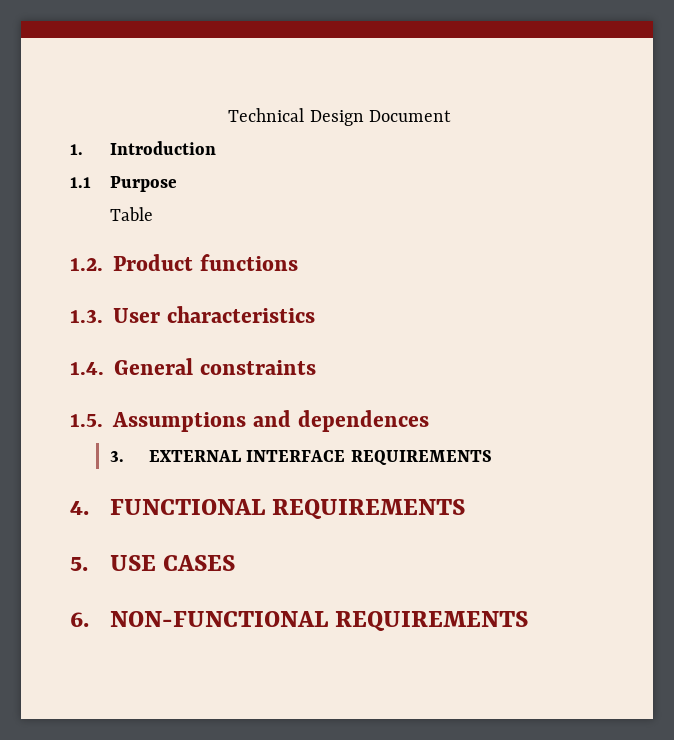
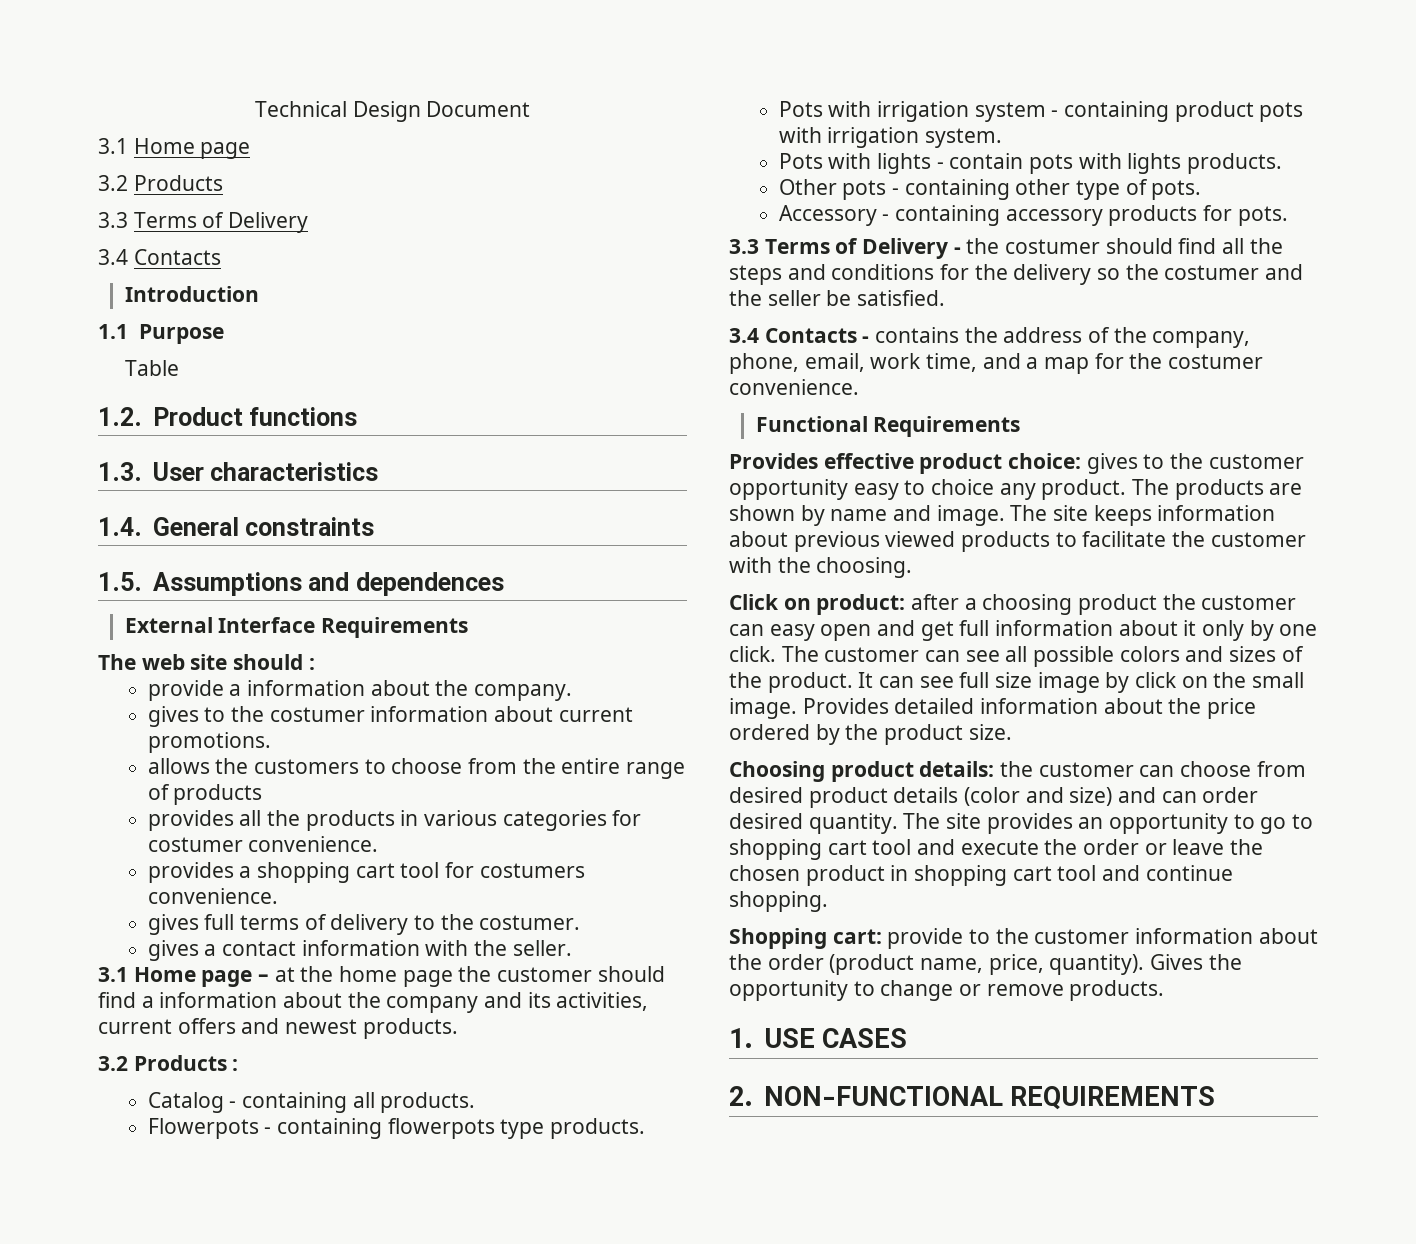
[70,144,83,155] 1. -> [98,138,251,159] [98,175,223,191] [98,212,309,233] [98,249,221,265] 3.1 Home page // 3.2 Products // 3.3 Terms of Delivery // 3.4 Contacts //
[109,450,492,465] [70,499,466,519] [70,557,88,571] 3. EXTERNAL INTERFACE REQUIREMENTS // 4. FUNCTIONAL REQUIREMENTS // 5. -> [124,617,468,638] [98,654,315,670] [147,680,572,701] [147,706,633,727] [147,732,271,753] [147,758,685,779] [147,784,263,805] [147,810,642,831] [147,836,379,852] [147,862,585,883] [147,888,278,904] [147,914,581,935] [147,940,572,961] [98,966,665,987] [98,992,649,1013] [98,1018,458,1039] [98,1055,239,1071] [147,1092,476,1113] [147,1118,645,1139] [778,101,1304,122] [778,127,1002,148] [778,153,1282,174] [778,179,1202,200] [778,205,1288,226] [729,238,1283,259] [729,264,1304,285] [729,290,946,306] [729,327,1251,348] [729,353,1264,374] [729,379,859,395] [755,416,1021,437] [729,453,1304,474] [729,479,1303,500] [729,505,1276,526] [729,531,1306,552] [729,557,913,578] [729,594,1297,615] [729,620,1318,641] [729,646,1304,667] [729,672,1305,693] [729,698,1257,719] [729,724,1012,745] [729,761,1306,782] [729,787,1259,808] [729,813,1314,834] [729,839,1264,860] [729,865,1233,886] [729,891,828,912] [729,928,1318,949] [729,954,1242,975] [729,980,1165,1001] [729,1028,753,1048] External Interface Requirements // The web site should : // provide a information about the company. // gives to the costumer information about current promotions. // allows the customers to choose from the entire range of products // provides all the products in various categories for costumer convenience. // provides a shopping cart tool for costumers convenience. // gives full terms of delivery to the costumer. // gives a contact information with the seller. // 3.1 Home page – at the home page the customer should find a information about the company and its activities, current offers and newest products. // 3.2 Products : // Catalog - containing all products. // Flowerpots - containing flowerpots type products. // Pots with irrigation system - containing product pots with irrigation system. // Pots with lights - contain pots with lights products. // Other pots - containing other type of pots. // Accessory - containing accessory products for pots. // 3.3 Terms of Delivery - the costumer should find all the steps and conditions for the delivery so the costumer and the seller be satisfied. // 3.4 Contacts - contains the address of the company, phone, email, work time, and a map for the costumer convenience. // Functional Requirements // Provides effective product choice: gives to the customer opportunity easy to choice any product. The products are shown by name and image. The site keeps information about previous viewed products to facilitate the customer with the choosing. // Click on product: after a choosing product the customer can easy open and get full information about it only by one click. The customer can see all possible colors and sizes of the product. It can see full size image by click on the small image. Provides detailed information about the price ordered by the product size. // Choosing product details: the customer can choose from desired product details (color and size) and can order desired quantity. The site provides an opportunity to go to shopping cart tool and execute the order or leave the chosen product in shopping cart tool and continue shopping. // Shopping cart: provide to the customer information about the order (product name, price, quantity). Gives the opportunity to change or remove products. // 1.
[70,612,89,627] 6. -> [729,1086,753,1106] 2.

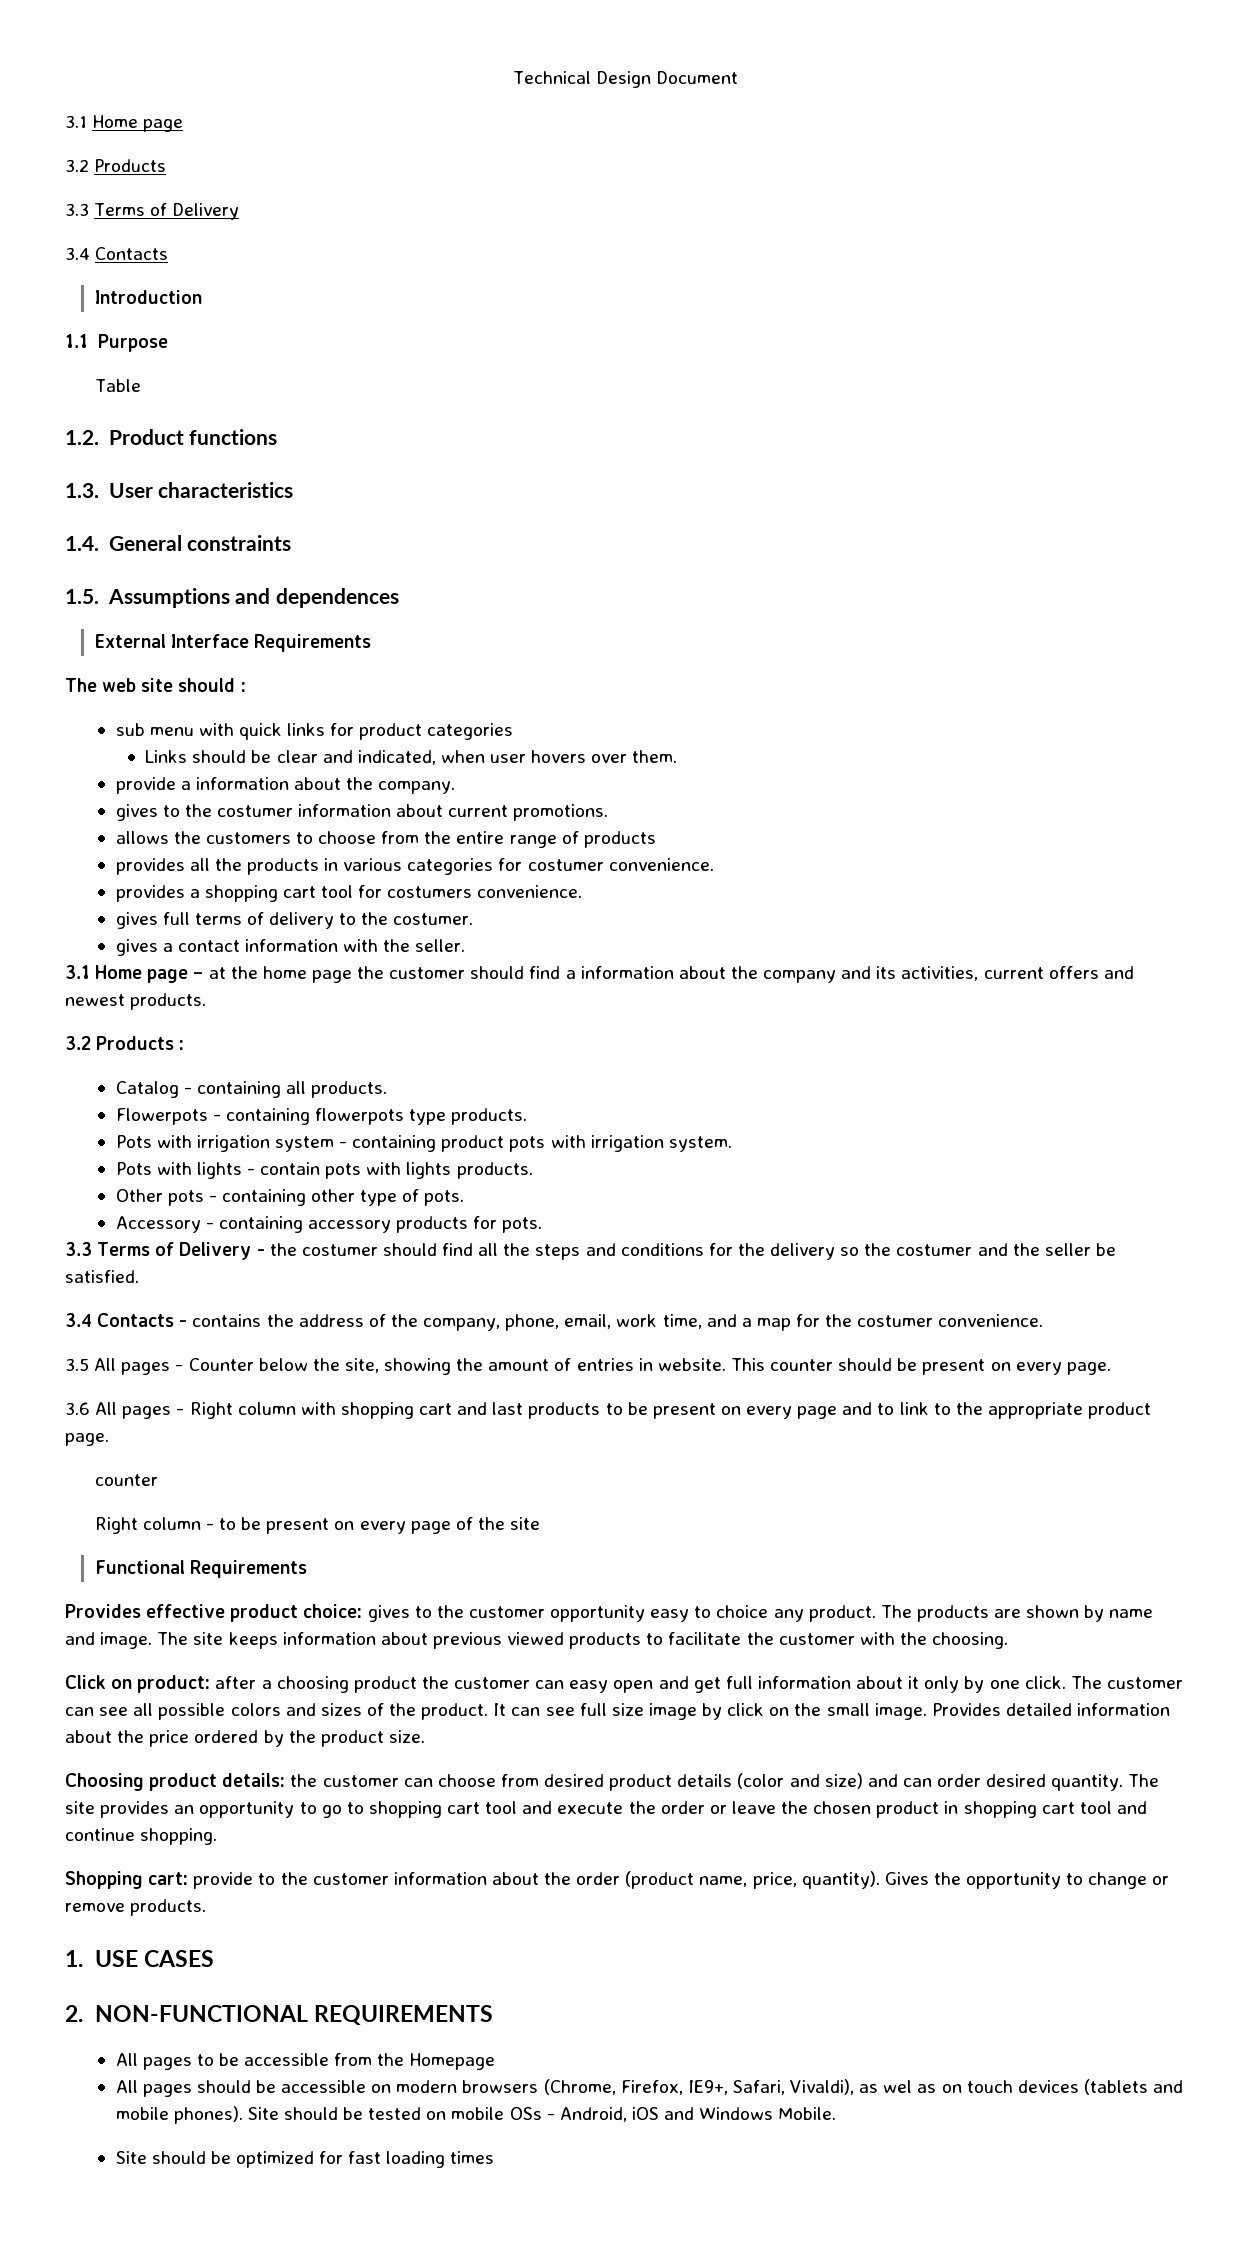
(315, 664) none -> [115,723,514,740] [145,750,678,765] // sub menu with quick links for product categories // Links should be clear and indicated, when user hovers over them.
(859, 387) none -> [65,1358,1111,1375] [65,1402,1152,1419] [65,1433,109,1446] [94,1474,158,1486] [94,1517,541,1534] // 3.5 All pages - Counter below the site, showing the amount of entries in website. This counter should be present on every page. // 3.6 All pages - Right column with shopping cart and last products to be present on every page and to link to the appropriate product page. // counter // Right column - to be present on every page of the site
(1215, 1098) none -> [115,2053,496,2070] [115,2079,1184,2097] [115,2106,837,2124] [115,2151,495,2168] // All pages to be accessible from the Homepage // All pages should be accessible on modern browsers (Chrome, Firefox, IE9+, Safari, Vivaldi), as wel as on touch devices (tablets and mobile phones). Site should be tested on mobile OSs - Android, iOS and Windows Mobile. // Site should be optimized for fast loading times

